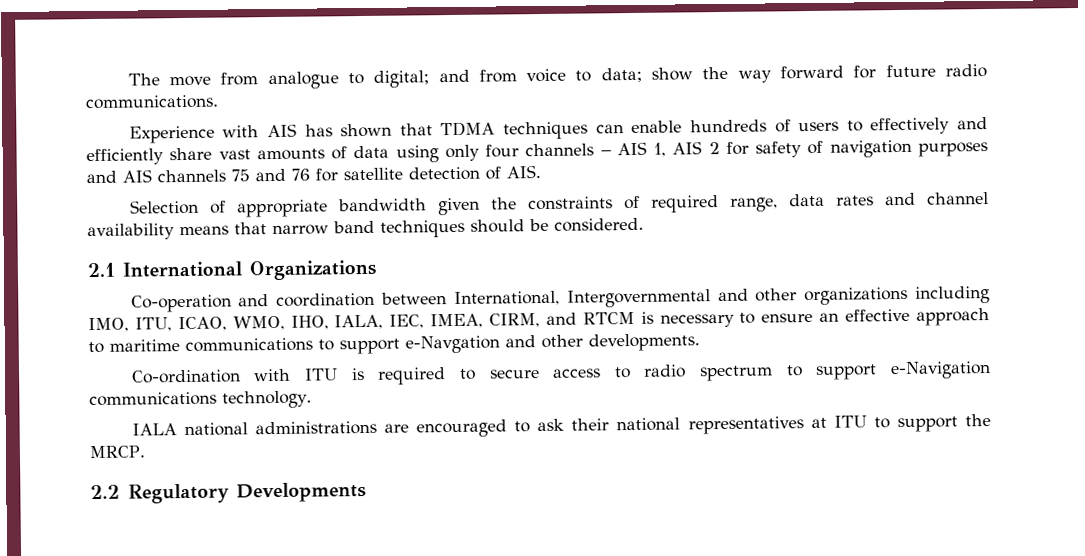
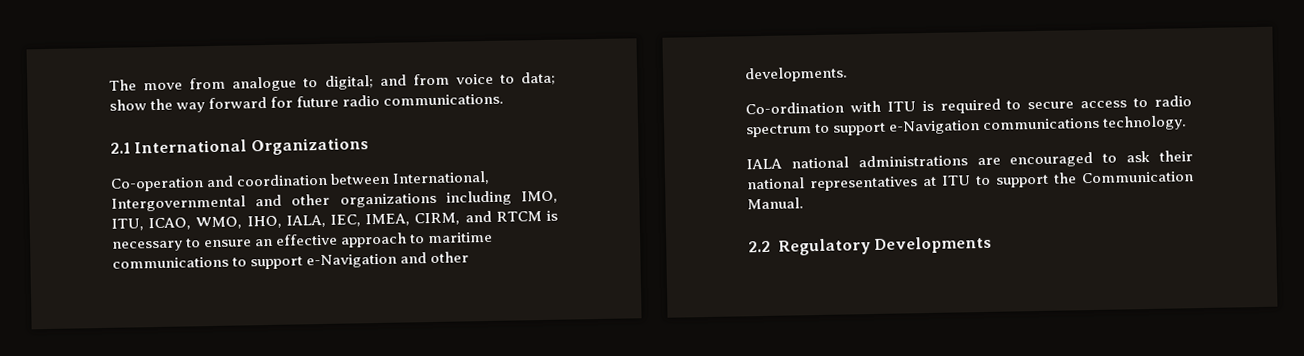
[128,117,989,144] [86,139,989,166] [86,165,541,184] [129,192,989,218] [87,217,644,241] // Experience with AIS has shown that TDMA techniques can enable hundreds of users to effectively and efficiently share vast amounts of data using only four channels – AIS 1, AIS 2 for safety of navigation purposes and AIS channels 75 and 76 for satellite detection of AIS. // Selection of appropriate bandwidth given the constraints of required range, data rates and channel availability means that narrow band techniques should be considered. -> (505, 99) none
[405,335,500,354] e-Navgation -> [306,253,398,269] e-Navigation
[89,445,145,459] MRCP. -> [1081,171,1194,184] [747,197,804,210] Communication Manual.

